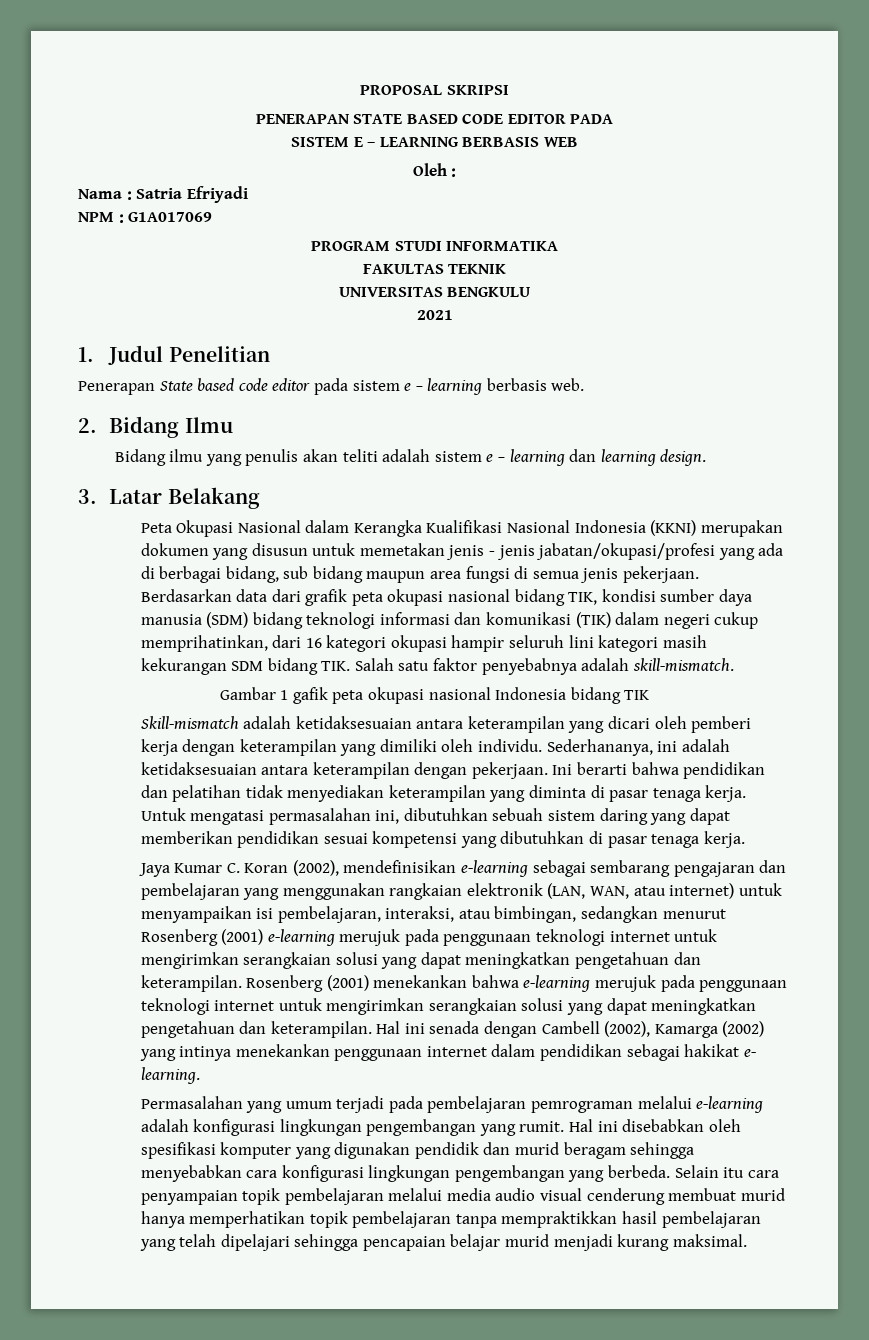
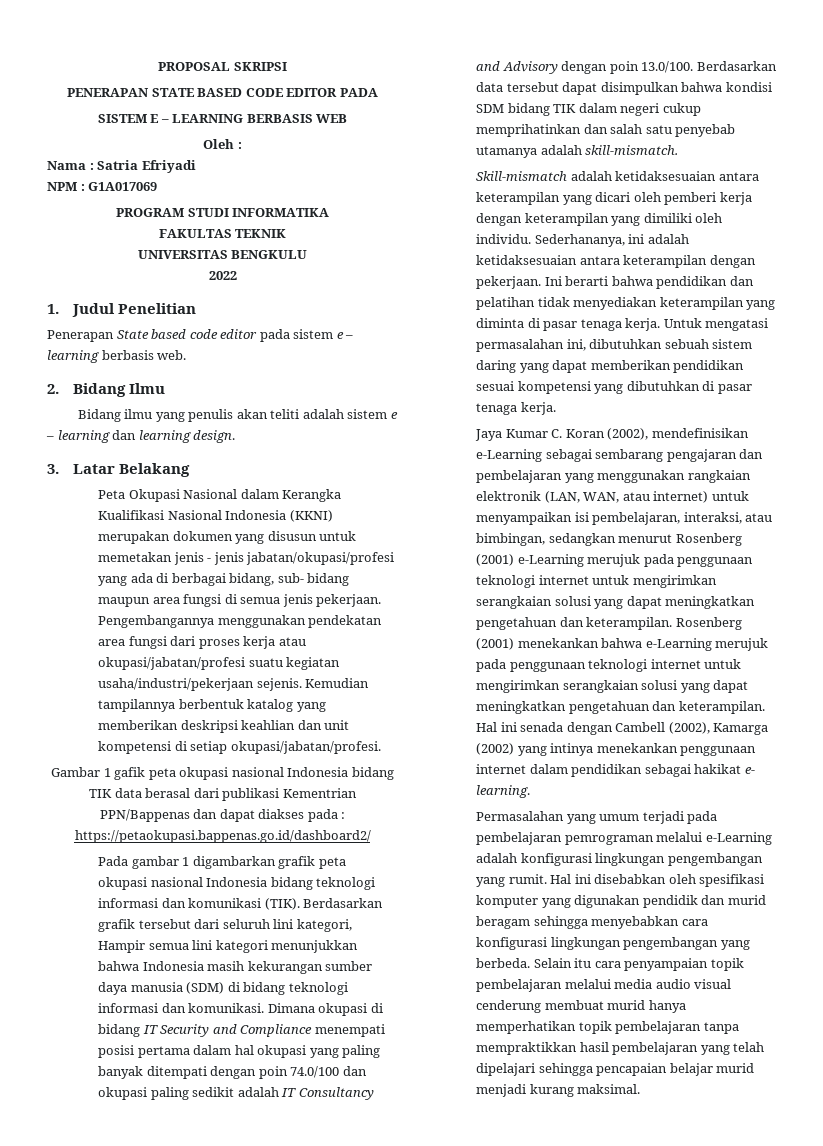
[416,310,453,320] 2021 -> [208,271,237,280] 2022
[283,566,309,579] sub -> [277,573,304,583] sub-
[140,589,752,606] [140,612,759,629] [140,635,707,652] [140,658,734,675] Berdasarkan data dari grafik peta okupasi nasional bidang TIK, kondisi sumber daya manusia (SDM) bidang teknologi informasi dan komunikasi (TIK) dalam negeri cukup memprihatinkan, dari 16 kategori okupasi hampir seluruh lini kategori masih kekurangan SDM bidang TIK. Salah satu faktor penyebabnya adalah skill-mismatch. -> [98,615,383,628] [98,636,306,649] [98,657,341,670] [98,678,370,691] [98,699,326,712] [98,720,350,733] [98,741,381,754] Pengembangannya menggunakan pendekatan area fungsi dari proses kerja atau okupasi/jabatan/profesi suatu kegiatan usaha/industri/pekerjaan sejenis. Kemudian tampilannya berbentuk katalog yang memberikan deskripsi keahlian dan unit kompetensi di setiap okupasi/jabatan/profesi.
(650, 695) none -> [114,788,357,801] [99,809,346,822] [74,830,371,843] [98,856,346,869] [98,877,376,890] [98,898,384,910] [98,919,352,932] [98,940,359,953] [98,961,373,974] [98,982,348,995] [98,1003,383,1016] [98,1024,385,1037] [98,1045,381,1058] [98,1066,367,1079] [98,1087,374,1100] [476,61,777,74] [476,82,772,95] [476,103,701,116] [476,124,736,137] [476,145,679,158] data berasal dari publikasi Kementrian PPN/Bappenas dan dapat diakses pada : https://petaokupasi.bappenas.go.id/dashboard2/ // Pada gambar 1 digambarkan grafik peta okupasi nasional Indonesia bidang teknologi informasi dan komunikasi (TIK). Berdasarkan grafik tersebut dari seluruh lini kategori, Hampir semua lini kategori menunjukkan bahwa Indonesia masih kekurangan sumber daya manusia (SDM) di bidang teknologi informasi dan komunikasi. Dimana okupasi di bidang IT Security and Compliance menempati posisi pertama dalam hal okupasi yang paling banyak ditempati dengan poin 74.0/100 dan okupasi paling sedikit adalah IT Consultancy and Advisory dengan poin 13.0/100. Berdasarkan data tersebut dapat disimpulkan bahwa kondisi SDM bidang TIK dalam negeri cukup memprihatinkan dan salah satu penyebab utamanya adalah skill-mismatch.
[461,860,529,877] e-learning -> [476,449,543,462] e-Learning
[267,929,335,946] e-learning -> [517,554,584,567] e-Learning
[523,975,591,992] e-learning -> [645,638,712,651] e-Learning
[696,1096,764,1113] e-learning -> [705,832,772,845] e-Learning

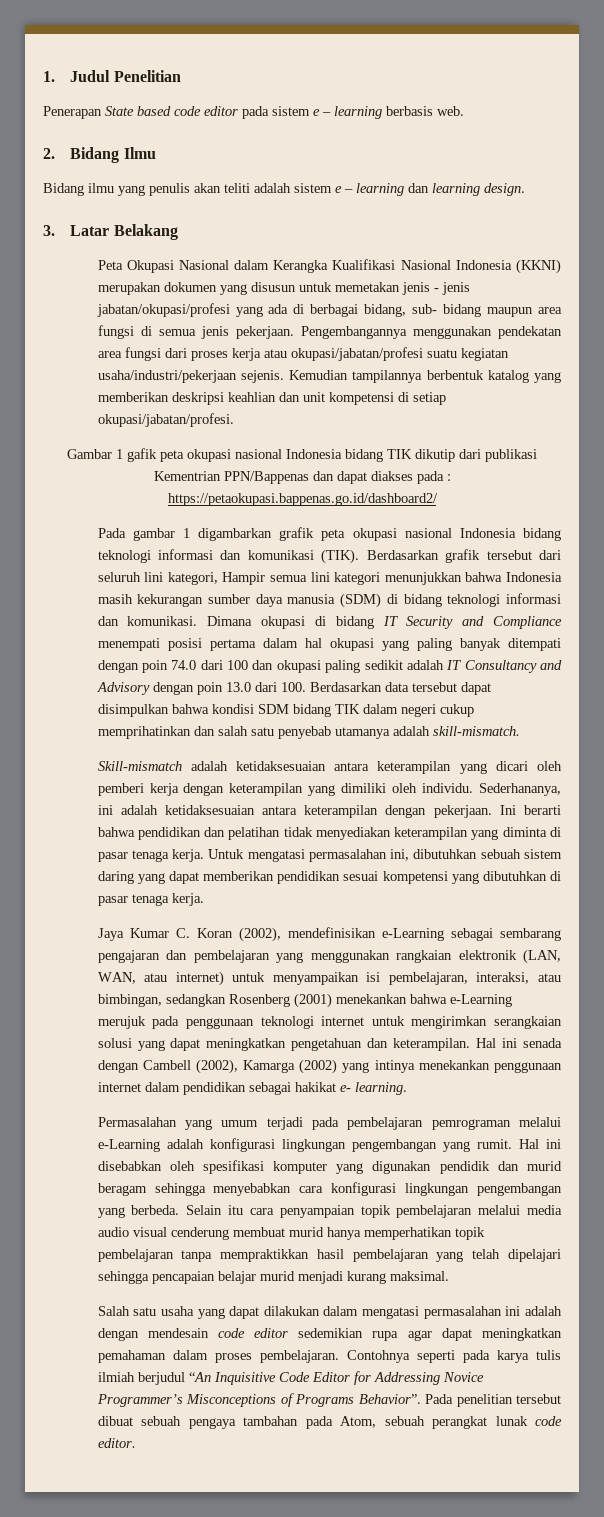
[158,62,287,71] [67,88,378,97] [97,114,348,123] [203,139,242,149] [47,160,196,173] [47,182,158,191] [115,208,330,217] [158,229,287,238] [137,250,308,259] [208,271,237,280] PROPOSAL SKRIPSI // PENERAPAN STATE BASED CODE EDITOR PADA // SISTEM E – LEARNING BERBASIS WEB // Oleh : // Nama : Satria Efriyadi // NPM : G1A017069 // PROGRAM STUDI INFORMATIKA // FAKULTAS TEKNIK // UNIVERSITAS BENGKULU // 2022 // -> (43, 76) none
[114,788,191,798] data berasal -> [415,449,455,462] dikutip
[290,1066,340,1078] 74.0/100 -> [171,660,249,670] 74.0 dari 100
[641,61,694,73] 13.0/100. -> [225,682,306,692] 13.0 dari 100.
[618,533,742,546] [476,554,754,567] [476,575,717,588] [476,596,756,609] [476,617,673,630] menurut Rosenberg (2001) e-Learning merujuk pada penggunaan teknologi internet untuk mengirimkan serangkaian solusi yang dapat meningkatkan pengetahuan dan keterampilan. -> (226, 1000) none
(641, 1089) none -> [97,1306,562,1319] [97,1328,562,1341] [97,1350,561,1363] [97,1371,484,1385] [96,1393,561,1407] [97,1416,563,1429] [97,1438,136,1448] // Salah satu usaha yang dapat dilakukan dalam mengatasi permasalahan ini adalah dengan mendesain code editor sedemikian rupa agar dapat meningkatkan pemahaman dalam proses pembelajaran. Contohnya seperti pada karya tulis ilmiah berjudul “An Inquisitive Code Editor for Addressing Novice Programmer’s Misconceptions of Programs Behavior”. Pada penelitian tersebut dibuat sebuah pengaya tambahan pada Atom, sebuah perangkat lunak code editor.

